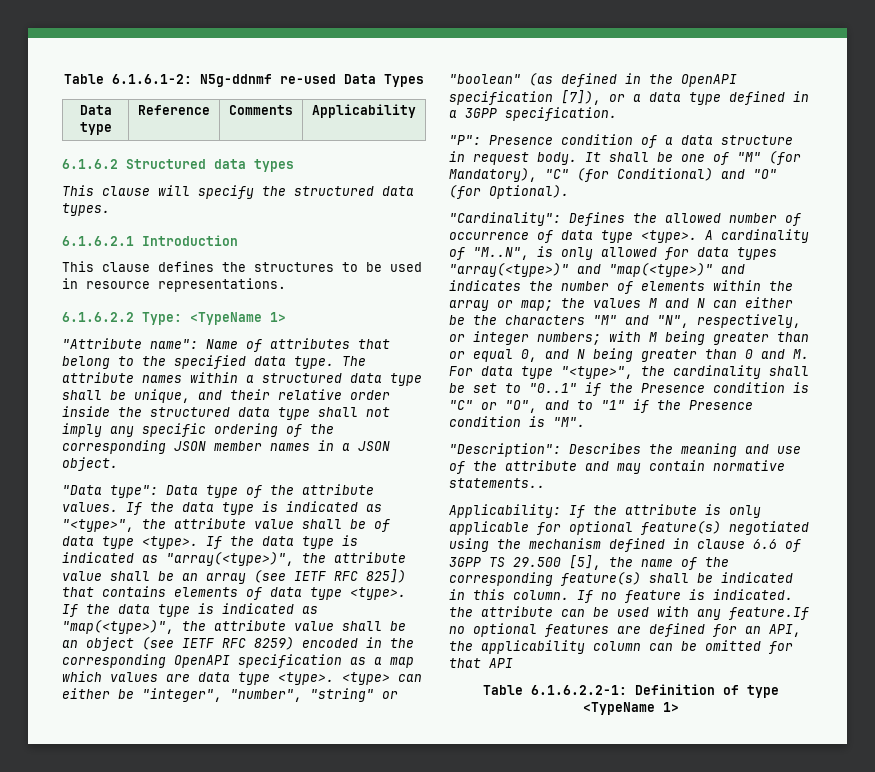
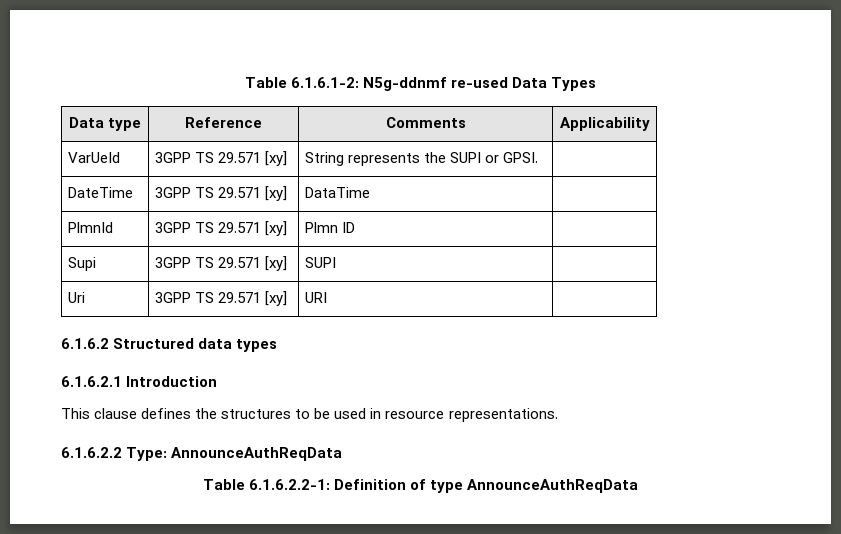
[62,159,294,172] [62,185,414,199] [62,203,110,216] // 6.1.6.2 Structured data types // This clause will specify the structured data types. -> [67,152,120,163] [154,151,287,166] [304,152,538,166] [67,187,133,198] [154,186,287,201] [304,187,370,198] [67,222,113,233] [154,221,287,236] [304,222,355,233] [67,257,96,271] [154,256,287,271] [304,257,336,268] [67,292,85,303] [154,291,287,306] [304,292,327,303] [61,338,278,352] // VarUeId | 3GPP TS 29.571 [xy] | String represents the SUPI or GPSI. | // DateTime | 3GPP TS 29.571 [xy] | DataTime | // PlmnId | 3GPP TS 29.571 [xy] | Plmn ID | // Supi | 3GPP TS 29.571 [xy] | SUPI | // Uri | 3GPP TS 29.571 [xy] | URI | // 6.1.6.2 Structured data types
[190,312,286,325] [62,338,390,352] [62,355,366,369] [62,372,422,386] [62,389,390,403] [62,406,390,420] [62,423,334,437] [62,440,390,454] [62,457,118,471] [62,484,374,498] [62,501,382,515] [62,518,390,532] [62,535,358,549] [62,552,406,566] [62,569,406,584] [62,586,406,600] [62,603,318,617] [62,620,406,634] [62,637,414,651] [62,654,414,668] [62,671,422,685] [62,688,398,702] [449,73,737,87] [449,90,809,105] [449,107,617,121] [449,134,793,148] [449,151,801,165] [449,168,777,182] [449,185,569,199] [449,212,801,226] [449,229,809,243] [449,246,777,260] [449,263,745,277] [449,280,793,294] [449,297,793,311] [449,314,801,328] [449,331,809,345] [449,348,809,362] [449,365,809,379] [449,382,809,396] [449,399,753,413] [449,416,585,427] [449,443,801,457] [449,460,785,474] [449,478,545,488] [449,504,761,518] [449,521,809,535] [449,538,801,552] [449,555,729,570] [449,572,793,586] [449,589,793,603] [449,606,809,620] [449,623,801,637] [449,640,793,654] [449,658,513,668] <TypeName 1> // "Attribute name": Name of attributes that belong to the specified data type. The attribute names within a structured data type shall be unique, and their relative order inside the structured data type shall not imply any specific ordering of the corresponding JSON member names in a JSON object. // "Data type": Data type of the attribute values. If the data type is indicated as "<type>", the attribute value shall be of data type <type>. If the data type is indicated as "array(<type>)", the attribute value shall be an array (see IETF RFC 825]) that contains elements of data type <type>. If the data type is indicated as "map(<type>)", the attribute value shall be an object (see IETF RFC 8259) encoded in the corresponding OpenAPI specification as a map which values are data type <type>. <type> can either be "integer", "number", "string" or "boolean" (as defined in the OpenAPI specification [7]), or a data type defined in a 3GPP specification. // "P": Presence condition of a data structure in request body. It shall be one of "M" (for Mandatory), "C" (for Conditional) and "O" (for Optional). // "Cardinality": Defines the allowed number of occurrence of data type <type>. A cardinality of "M..N", is only allowed for data types "array(<type>)" and "map(<type>)" and indicates the number of elements within the array or map; the values M and N can either be the characters "M" and "N", respectively, or integer numbers; with M being greater than or equal 0, and N being greater than 0 and M. For data type "<type>", the cardinality shall be set to "0..1" if the Presence condition is "C" or "O", and to "1" if the Presence condition is "M". // "Description": Describes the meaning and use of the attribute and may contain normative statements.. // Applicability: If the attribute is only applicable for optional feature(s) negotiated using the mechanism defined in clause 6.6 of 3GPP TS 29.500 [5], the name of the corresponding feature(s) shall be indicated in this column. If no feature is indicated. the attribute can be used with any feature.If no optional features are defined for an API, the applicability column can be omitted for that API -> [171,447,343,461] AnnounceAuthReqData
[583,702,679,715] <TypeName 1> -> [467,479,639,493] AnnounceAuthReqData

